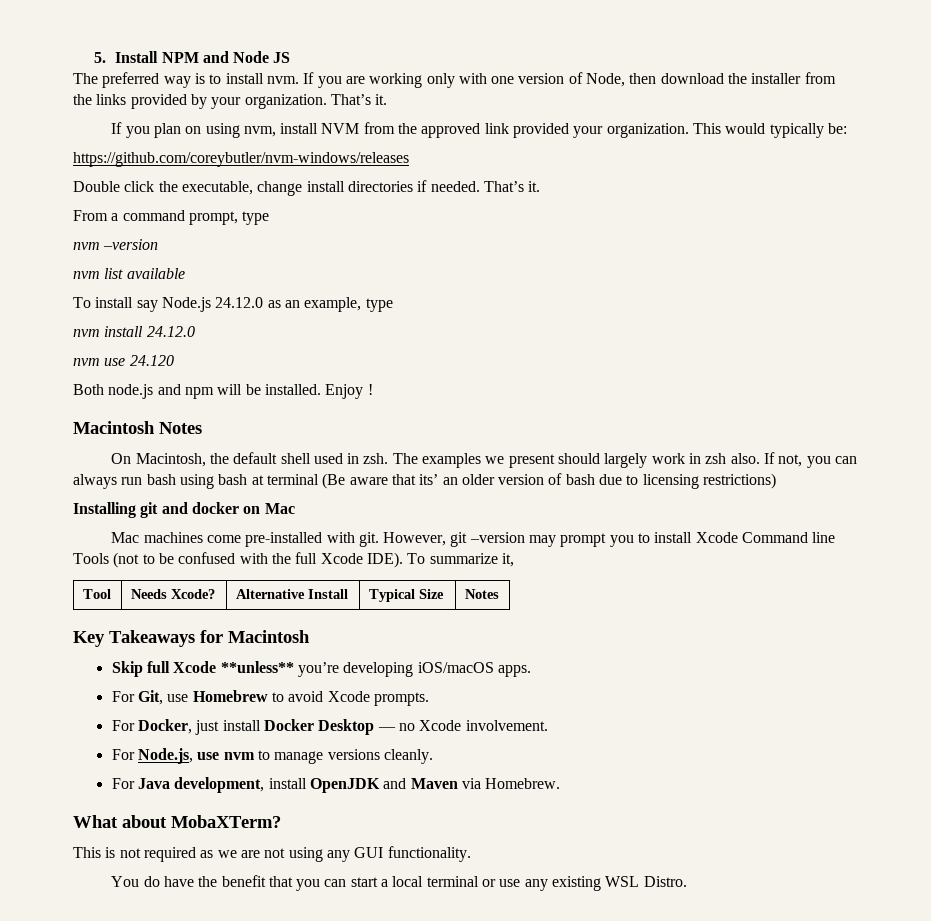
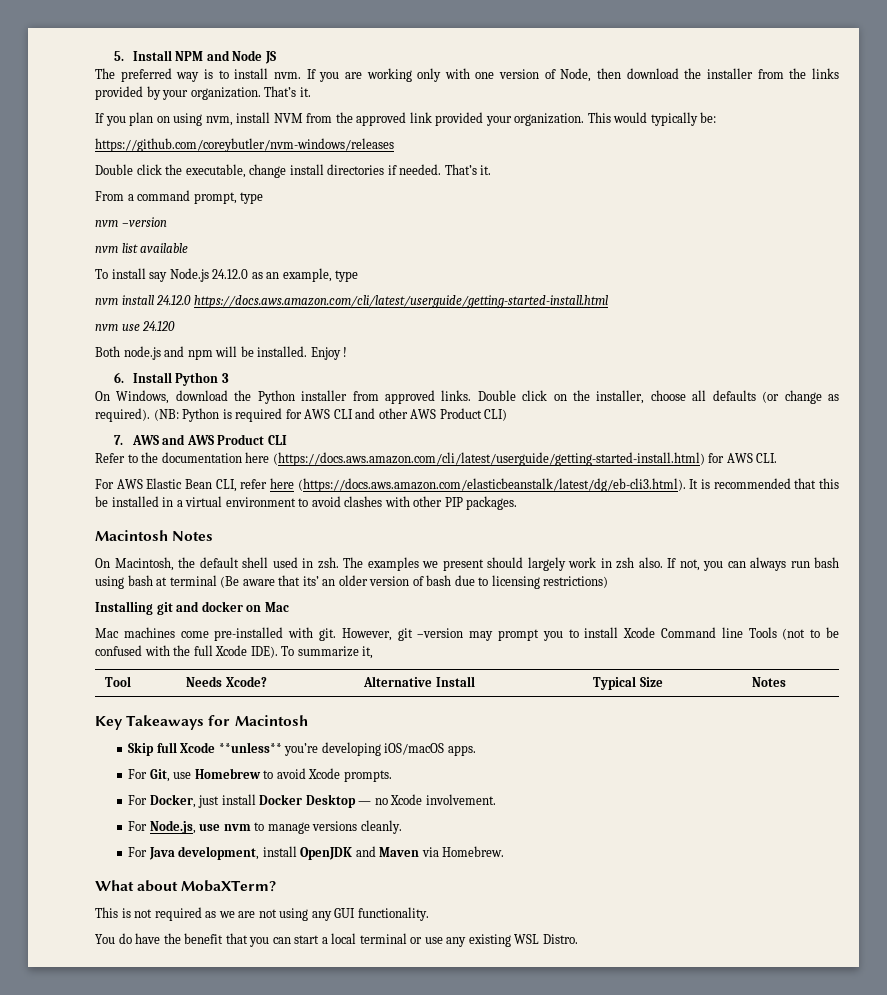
(195, 331) none -> [193,295,608,308] https://docs.aws.amazon.com/cli/latest/userguide/getting-started-install.html
(373, 389) none -> [113,372,229,386] [95,390,840,404] [95,408,508,422] [113,434,287,445] [95,452,778,466] [95,478,839,492] [95,496,518,510] // 6. Install Python 3 // On Windows, download the Python installer from approved links. Double click on the installer, choose all defaults (or change as required). (NB: Python is required for AWS CLI and other AWS Product CLI) // 7. AWS and AWS Product CLI // Refer to the documentation here (https://docs.aws.amazon.com/cli/latest/userguide/getting-started-install.html) for AWS CLI. // For AWS Elastic Bean CLI, refer here (https://docs.aws.amazon.com/elasticbeanstalk/latest/dg/eb-cli3.html). It is recommended that this be installed in a virtual environment to avoid clashes with other PIP packages.

